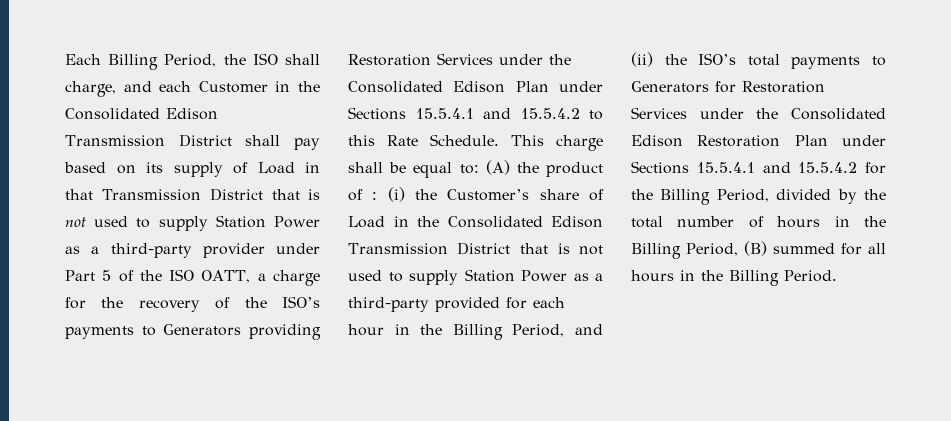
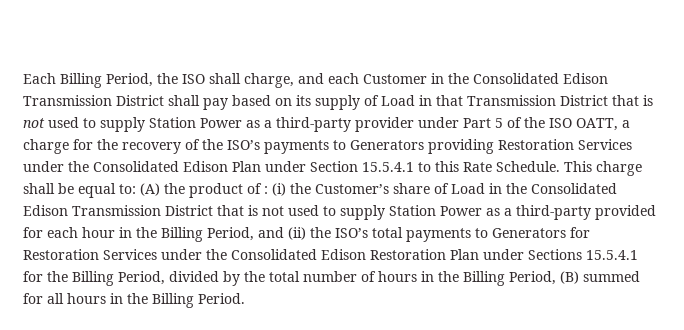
[348,107,580,120] Sections 15.5.4.1 and 15.5.4.2 -> [310,161,414,172] Section 15.5.4.1
[762,162,858,173] and 15.5.4.2 -> (638, 255) none

